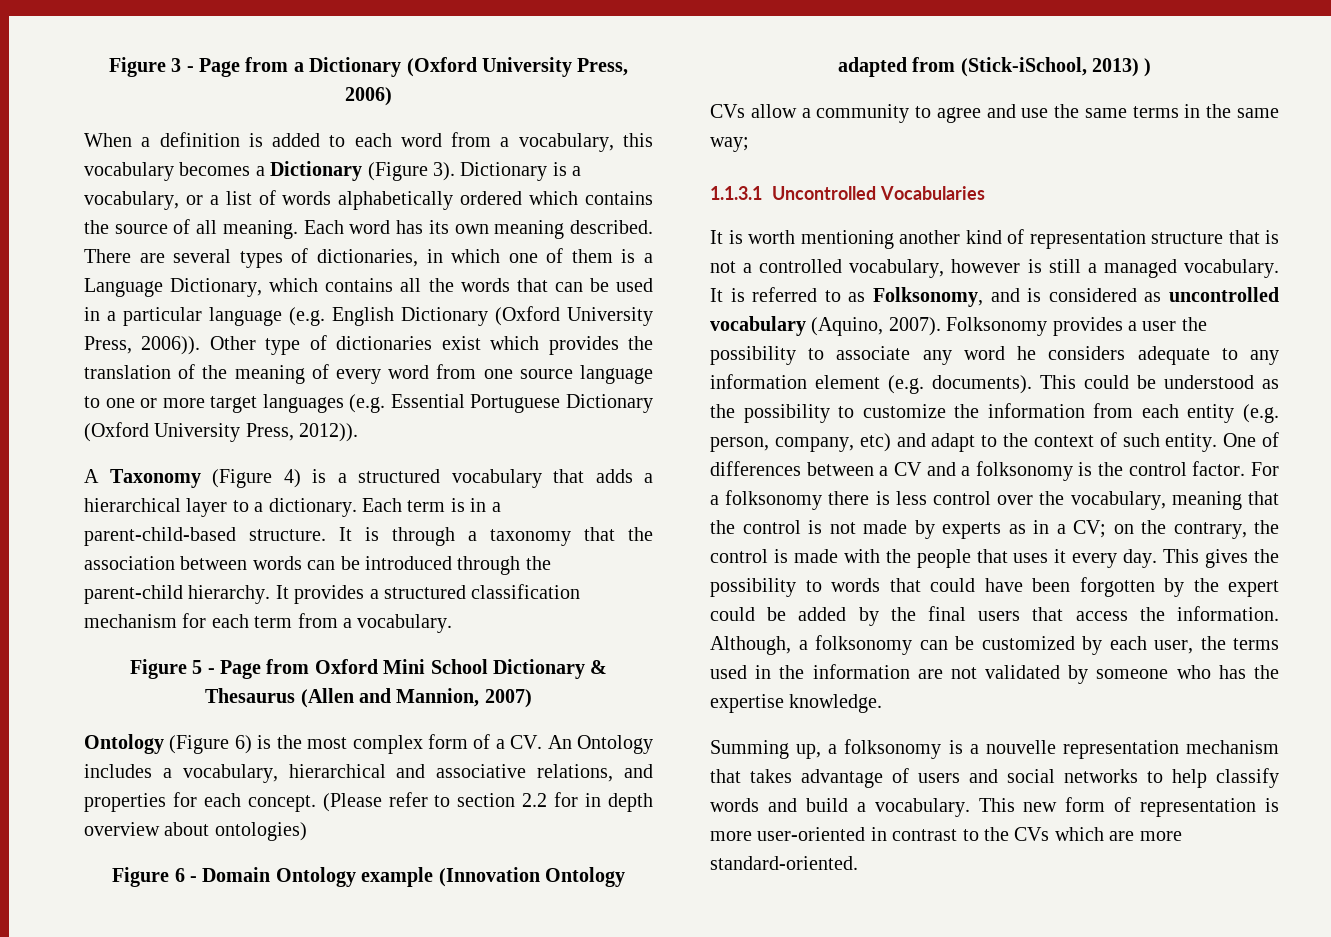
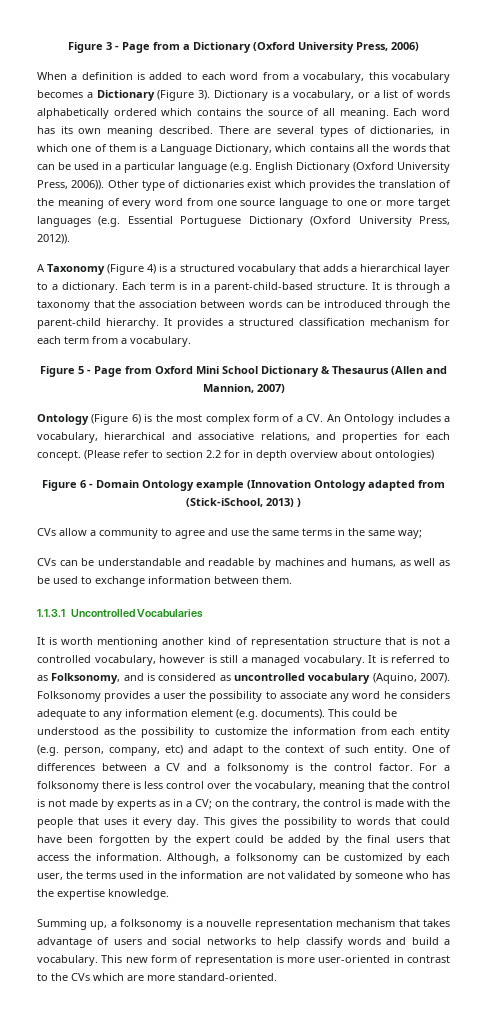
(749, 144) none -> [37,558,451,569] [37,576,292,587] // CVs can be understandable and readable by machines and humans, as well as be used to exchange information between them.

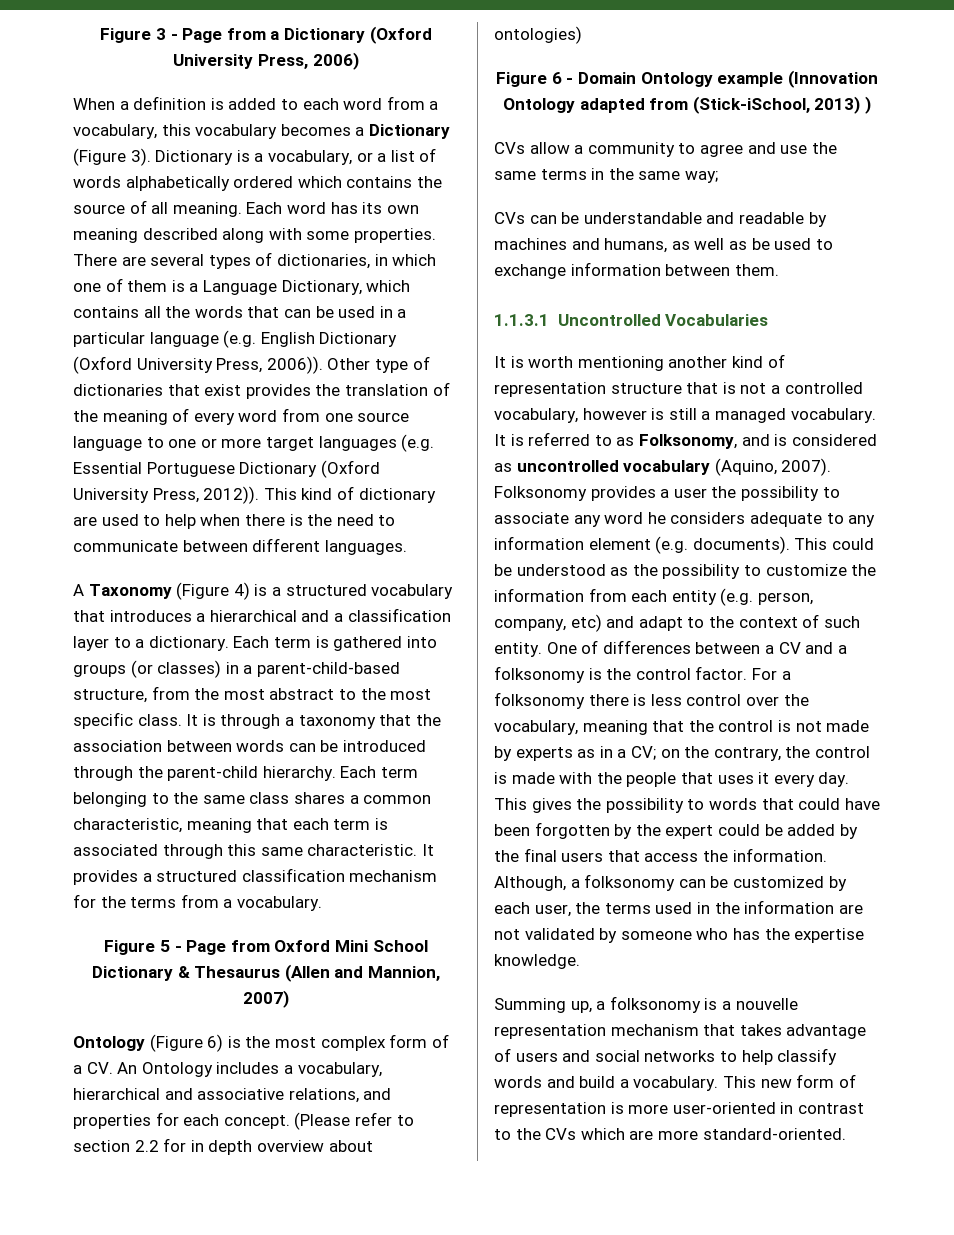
[158,126,213,134] described. -> [142,228,436,243] described along with some properties.
[247,180,306,188] exist which -> [167,384,242,396] that exist
(70, 239) none -> [263,486,436,503] [73,514,396,529] [73,538,407,555] This kind of dictionary are used to help when there is the need to communicate between different languages.
[322,264,348,272] adds -> [109,610,192,622] introduces
(421, 268) none -> [301,608,451,622] and a classification
[190,282,369,293] in a parent-child-based structure. -> [333,636,437,651] [73,660,400,678] [73,686,432,703] [73,712,182,729] gathered into groups (or classes) in a parent-child-based structure, from the most abstract to the most specific class.
(159, 323) none -> [340,766,418,778] [73,792,432,807] [73,818,388,833] [73,844,418,859] Each term belonging to the same class shares a common characteristic, meaning that each term is associated through this same characteristic.
[37,336,89,344] each term -> [100,896,177,908] the terms

